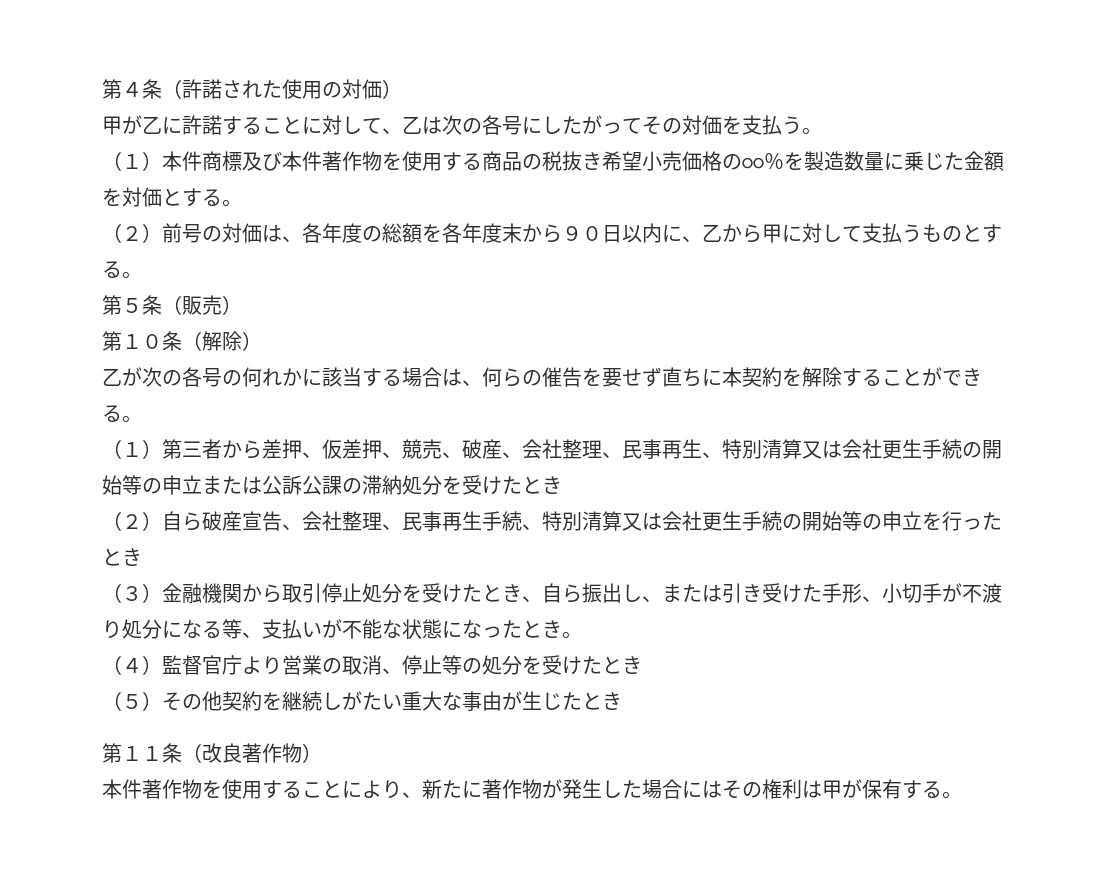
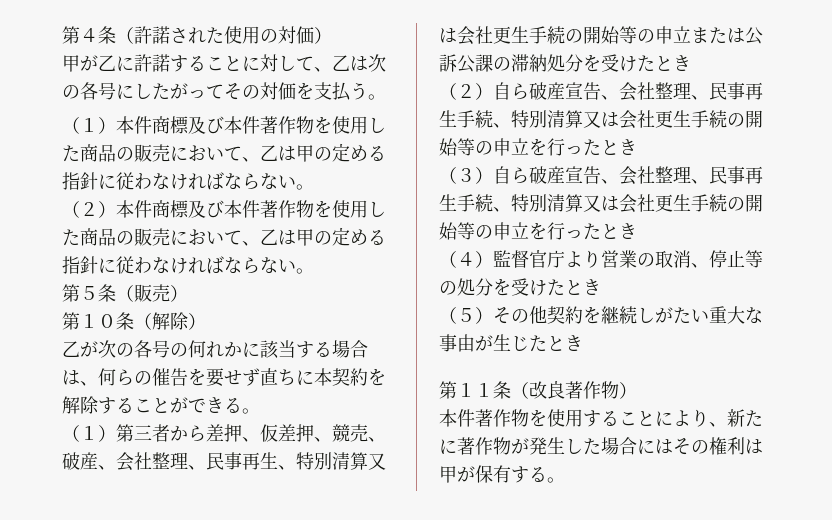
[442,151,1004,171] [102,187,242,207] [102,223,1002,243] [102,261,122,278] する商品の税抜き希望小売価格の○○％を製造数量に乗じた金額を対価とする。 // （２）前号の対価は、各年度の総額を各年度末から９０日以内に、乙から甲に対して支払うものとする -> [368,117,386,133] [62,143,386,162] [62,172,314,190] [62,200,386,218] [62,227,386,246] [62,256,296,274] した商品の販売において、乙は甲の定める指針に従わなければならない。 // （２）本件商標及び本件著作物を使用した商品の販売において、乙は甲の定める指針に従わなければならない
[162,583,1002,603] [102,619,582,639] 金融機関から取引停止処分を受けたとき、自ら振出し、または引き受けた手形、小切手が不渡り処分になる等、支払いが不能な状態になったとき。 -> [493,166,763,185] [439,194,763,213] [439,222,637,240] 自ら破産宣告、会社整理、民事再生手続、特別清算又は会社更生手続の開始等の申立を行ったとき

